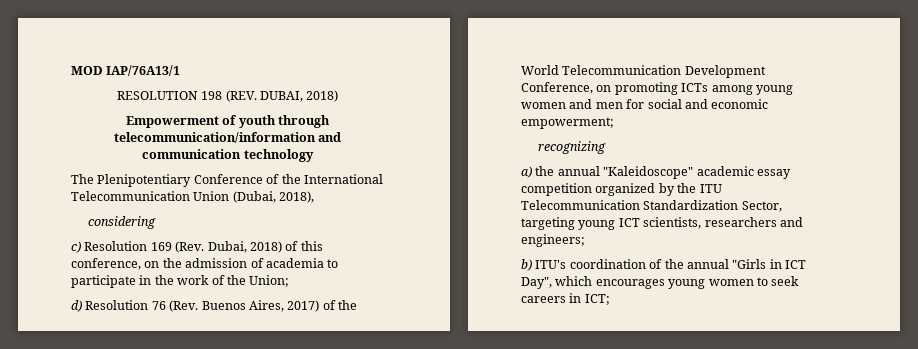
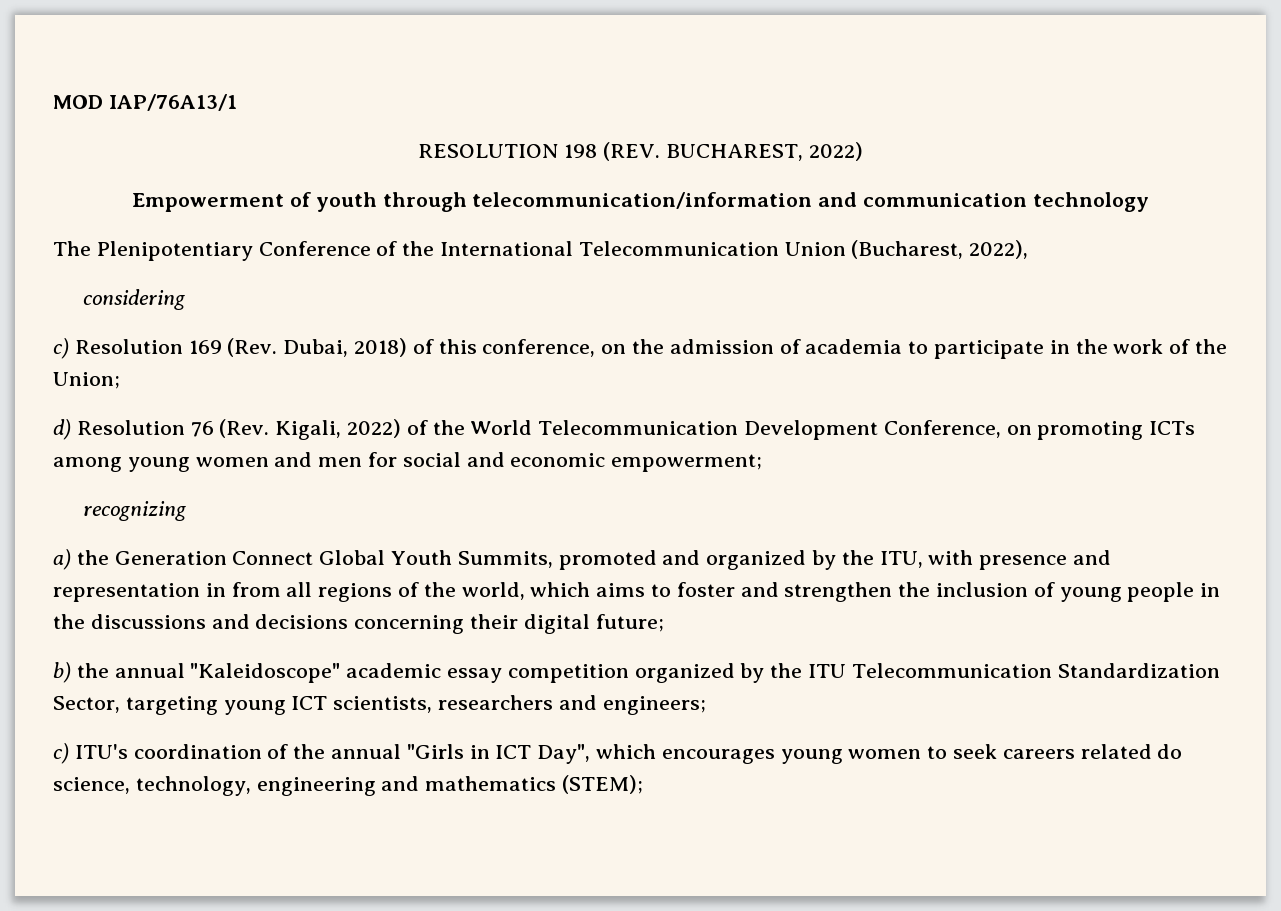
[259,90,339,102] DUBAI, 2018) -> [665,142,863,161] BUCHAREST, 2022)
[232,191,315,203] (Dubai, 2018), -> [851,240,1029,259] (Bucharest, 2022),
[201,300,320,312] Buenos Aires, 2017) -> [275,419,402,440] Kigali, 2022)
(555, 171) none -> [114,550,1112,570] [53,582,1221,602] [53,614,664,634] [53,662,109,683] Generation Connect Global Youth Summits, promoted and organized by the ITU, with presence and representation in from all regions of the world, which aims to foster and strengthen the inclusion of young people in the discussions and decisions concerning their digital future; // b) the
[521,259,532,271] b) -> [53,743,69,764] c)
[569,293,610,305] in ICT; -> [1080,744,1183,759] [53,775,644,796] related do science, technology, engineering and mathematics (STEM);

